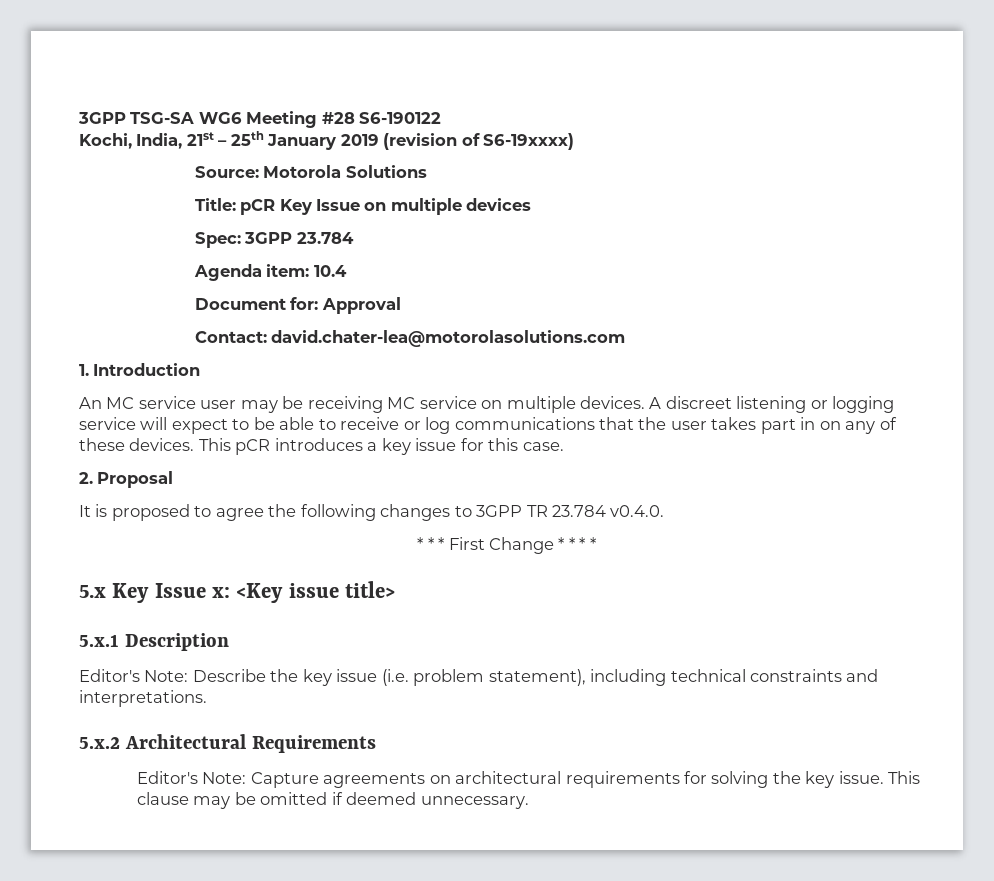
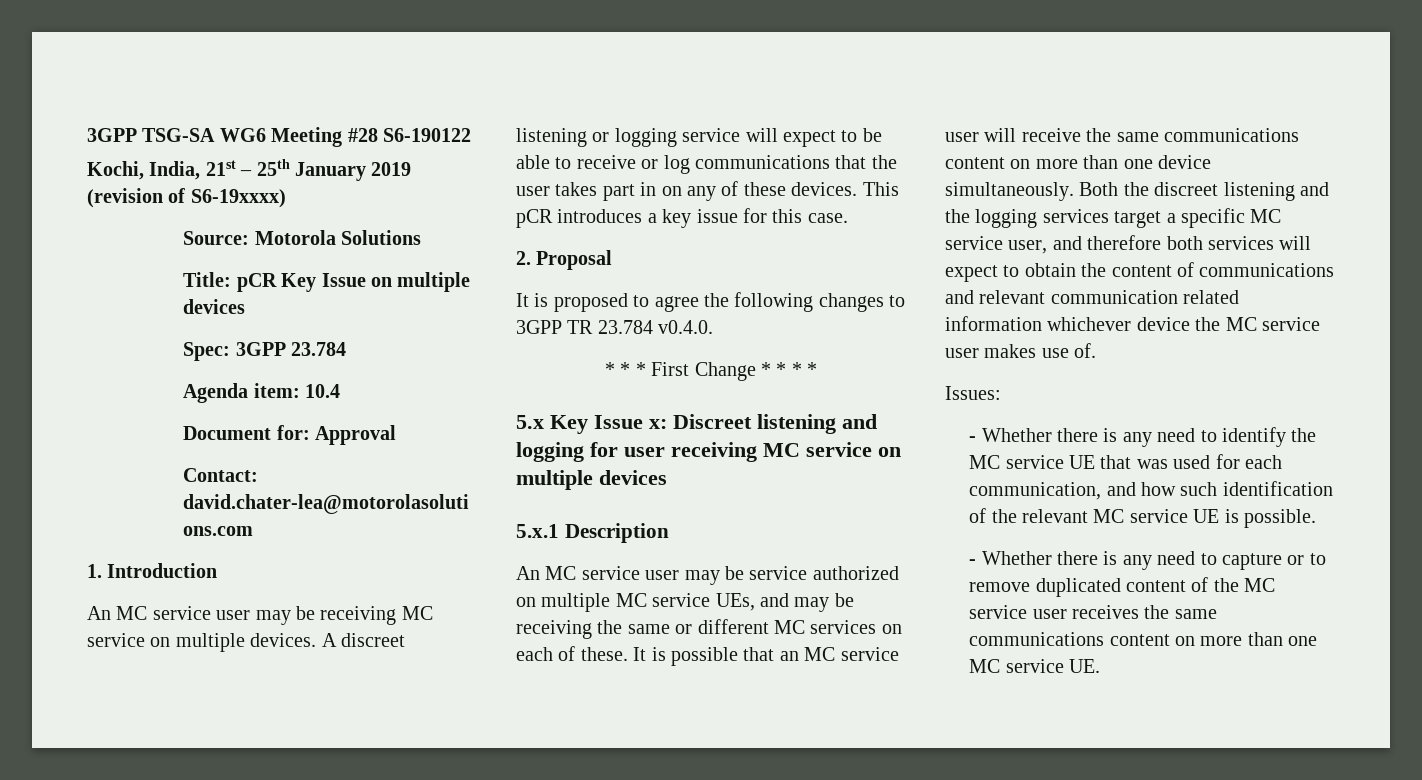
[236,581,396,603] [79,633,229,651] [79,669,879,686] [79,690,207,707] [79,734,376,753] [136,771,921,788] [136,792,529,809] <Key issue title> // 5.x.1 Description // Editor's Note: Describe the key issue (i.e. problem statement), including technical constraints and interpretations. // 5.x.2 Architectural Requirements // Editor's Note: Capture agreements on architectural requirements for solving the key issue. This clause may be omitted if deemed unnecessary. -> [673,414,877,434] [516,442,901,462] [516,470,667,490] [516,523,669,543] [516,566,899,585] [516,593,854,612] [516,619,902,639] [516,646,899,666] [945,128,1299,142] [945,155,1211,169] [945,182,1329,201] [945,208,1282,228] [945,235,1312,254] [945,262,1335,282] [945,290,1240,304] [945,316,1320,331] [945,343,1097,358] [945,386,1001,400] [969,427,1317,447] [969,454,1282,469] [969,481,1333,500] [969,508,1316,528] [969,551,1326,570] [969,577,1276,597] [969,605,1217,619] [969,632,1318,646] [969,659,1100,673] Discreet listening and logging for user receiving MC service on multiple devices // 5.x.1 Description // An MC service user may be service authorized on multiple MC service UEs, and may be receiving the same or different MC services on each of these. It is possible that an MC service user will receive the same communications content on more than one device simultaneously. Both the discreet listening and the logging services target a specific MC service user, and therefore both services will expect to obtain the content of communications and relevant communication related information whichever device the MC service user makes use of. // Issues: // - Whether there is any need to identify the MC service UE that was used for each communication, and how such identification of the relevant MC service UE is possible. // - Whether there is any need to capture or to remove duplicated content of the MC service user receives the same communications content on more than one MC service UE.

